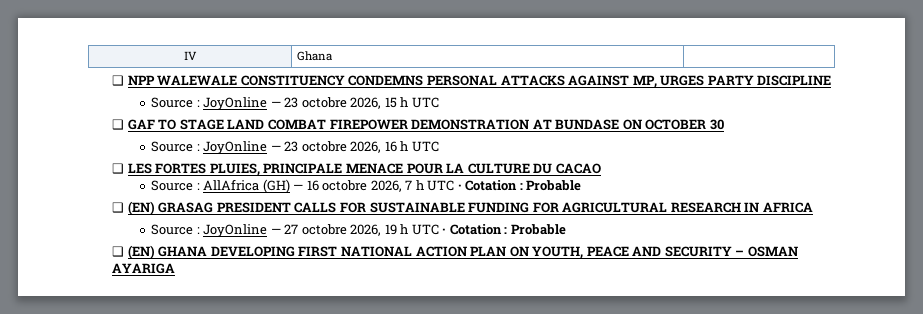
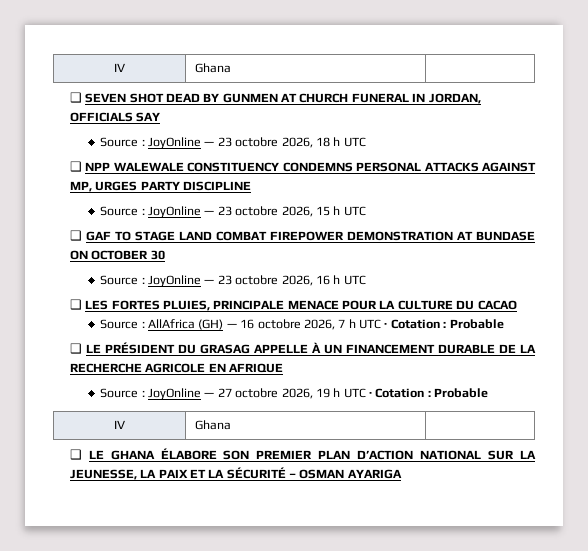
[184,51,197,60] [296,51,332,61] IV | Ghana | -> [114,63,125,72] [194,63,231,73] [69,92,481,104] [69,112,161,122] [100,137,366,149] IV | Ghana | // ❑ SEVEN SHOT DEAD BY GUNMEN AT CHURCH FUNERAL IN JORDAN, OFFICIALS SAY // Source : JoyOnline — 23 octobre 2026, 18 h UTC
[127,201,813,215] (EN) GRASAG PRESIDENT CALLS FOR SUSTAINABLE FUNDING FOR AGRICULTURAL RESEARCH IN AFRICA -> [85,342,536,354] [69,363,283,373] LE PRÉSIDENT DU GRASAG APPELLE À UN FINANCEMENT DURABLE DE LA RECHERCHE AGRICOLE EN AFRIQUE
[112,245,732,259] // ❑ (EN) GHANA DEVELOPING FIRST NATIONAL ACTION PLAN ON YOUTH, PEACE AND SECURITY -> [114,420,125,429] [194,420,231,430] [69,448,536,460] [69,467,286,480] // IV | Ghana | // ❑ LE GHANA ÉLABORE SON PREMIER PLAN D’ACTION NATIONAL SUR LA JEUNESSE, LA PAIX ET LA SÉCURITÉ

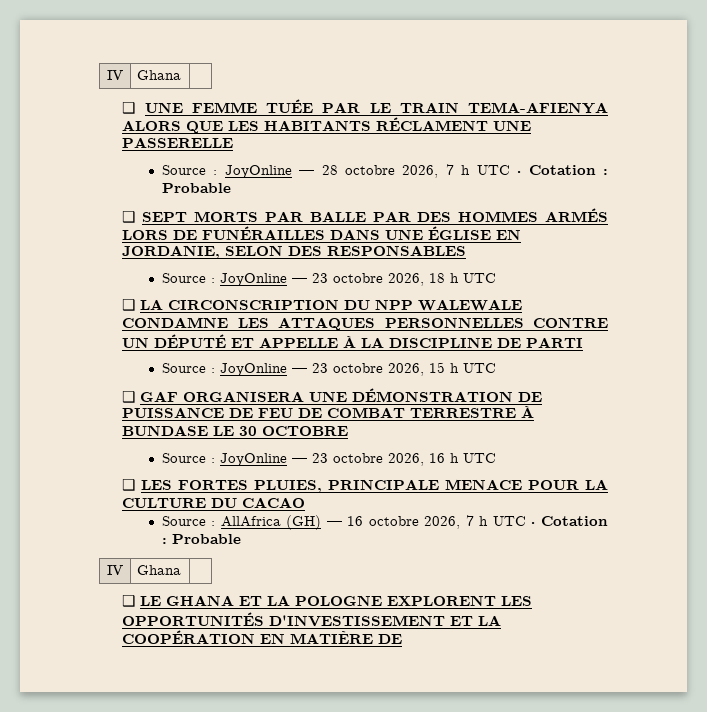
[114,63,125,72] [194,63,231,73] [69,92,481,104] [69,112,161,122] IV | Ghana | // ❑ SEVEN SHOT DEAD BY GUNMEN AT CHURCH FUNERAL IN JORDAN, OFFICIALS SAY -> [107,70,123,80] [137,70,182,80] [122,99,608,114] [122,117,532,134] [122,137,234,148] [161,164,609,178] [161,183,231,193] [122,208,608,223] [122,226,522,240] [122,245,467,259] IV | Ghana | // ❑ UNE FEMME TUÉE PAR LE TRAIN TEMA-AFIENYA ALORS QUE LES HABITANTS RÉCLAMENT UNE PASSERELLE // Source : JoyOnline — 28 octobre 2026, 7 h UTC · Cotation : Probable // ❑ SEPT MORTS PAR BALLE PAR DES HOMMES ARMÉS LORS DE FUNÉRAILLES DANS UNE ÉGLISE EN JORDANIE, SELON DES RESPONSABLES
[85,162,536,172] [69,181,180,192] NPP WALEWALE CONSTITUENCY CONDEMNS PERSONAL ATTACKS AGAINST MP, URGES PARTY -> [140,299,523,311] [122,317,608,331] [122,334,385,348] LA CIRCONSCRIPTION DU NPP WALEWALE CONDAMNE LES ATTAQUES PERSONNELLES CONTRE UN DÉPUTÉ ET APPELLE À LA
(251, 186) none -> [497,337,584,348] DE PARTI
[114,231,535,241] [69,250,149,260] TO STAGE LAND COMBAT FIREPOWER DEMONSTRATION AT BUNDASE ON OCTOBER -> [183,388,543,402] [122,406,535,418] [122,425,235,436] ORGANISERA UNE DÉMONSTRATION DE PUISSANCE DE FEU DE COMBAT TERRESTRE À BUNDASE LE
(165, 255) none -> [262,426,349,436] OCTOBRE
[69,342,536,354] [69,363,283,373] [100,388,489,400] // ❑ LE PRÉSIDENT DU GRASAG APPELLE À UN FINANCEMENT DURABLE DE LA RECHERCHE AGRICOLE EN AFRIQUE // Source : JoyOnline — 27 octobre 2026, 19 h UTC · Cotation : Probable -> (241, 539) none
[160,448,536,460] [69,467,402,480] ÉLABORE SON PREMIER PLAN D’ACTION NATIONAL SUR LA JEUNESSE, LA PAIX ET LA SÉCURITÉ – OSMAN AYARIGA -> [239,595,533,606] [122,612,502,627] [122,630,403,644] ET LA POLOGNE EXPLORENT LES OPPORTUNITÉS D'INVESTISSEMENT ET LA COOPÉRATION EN MATIÈRE DE

